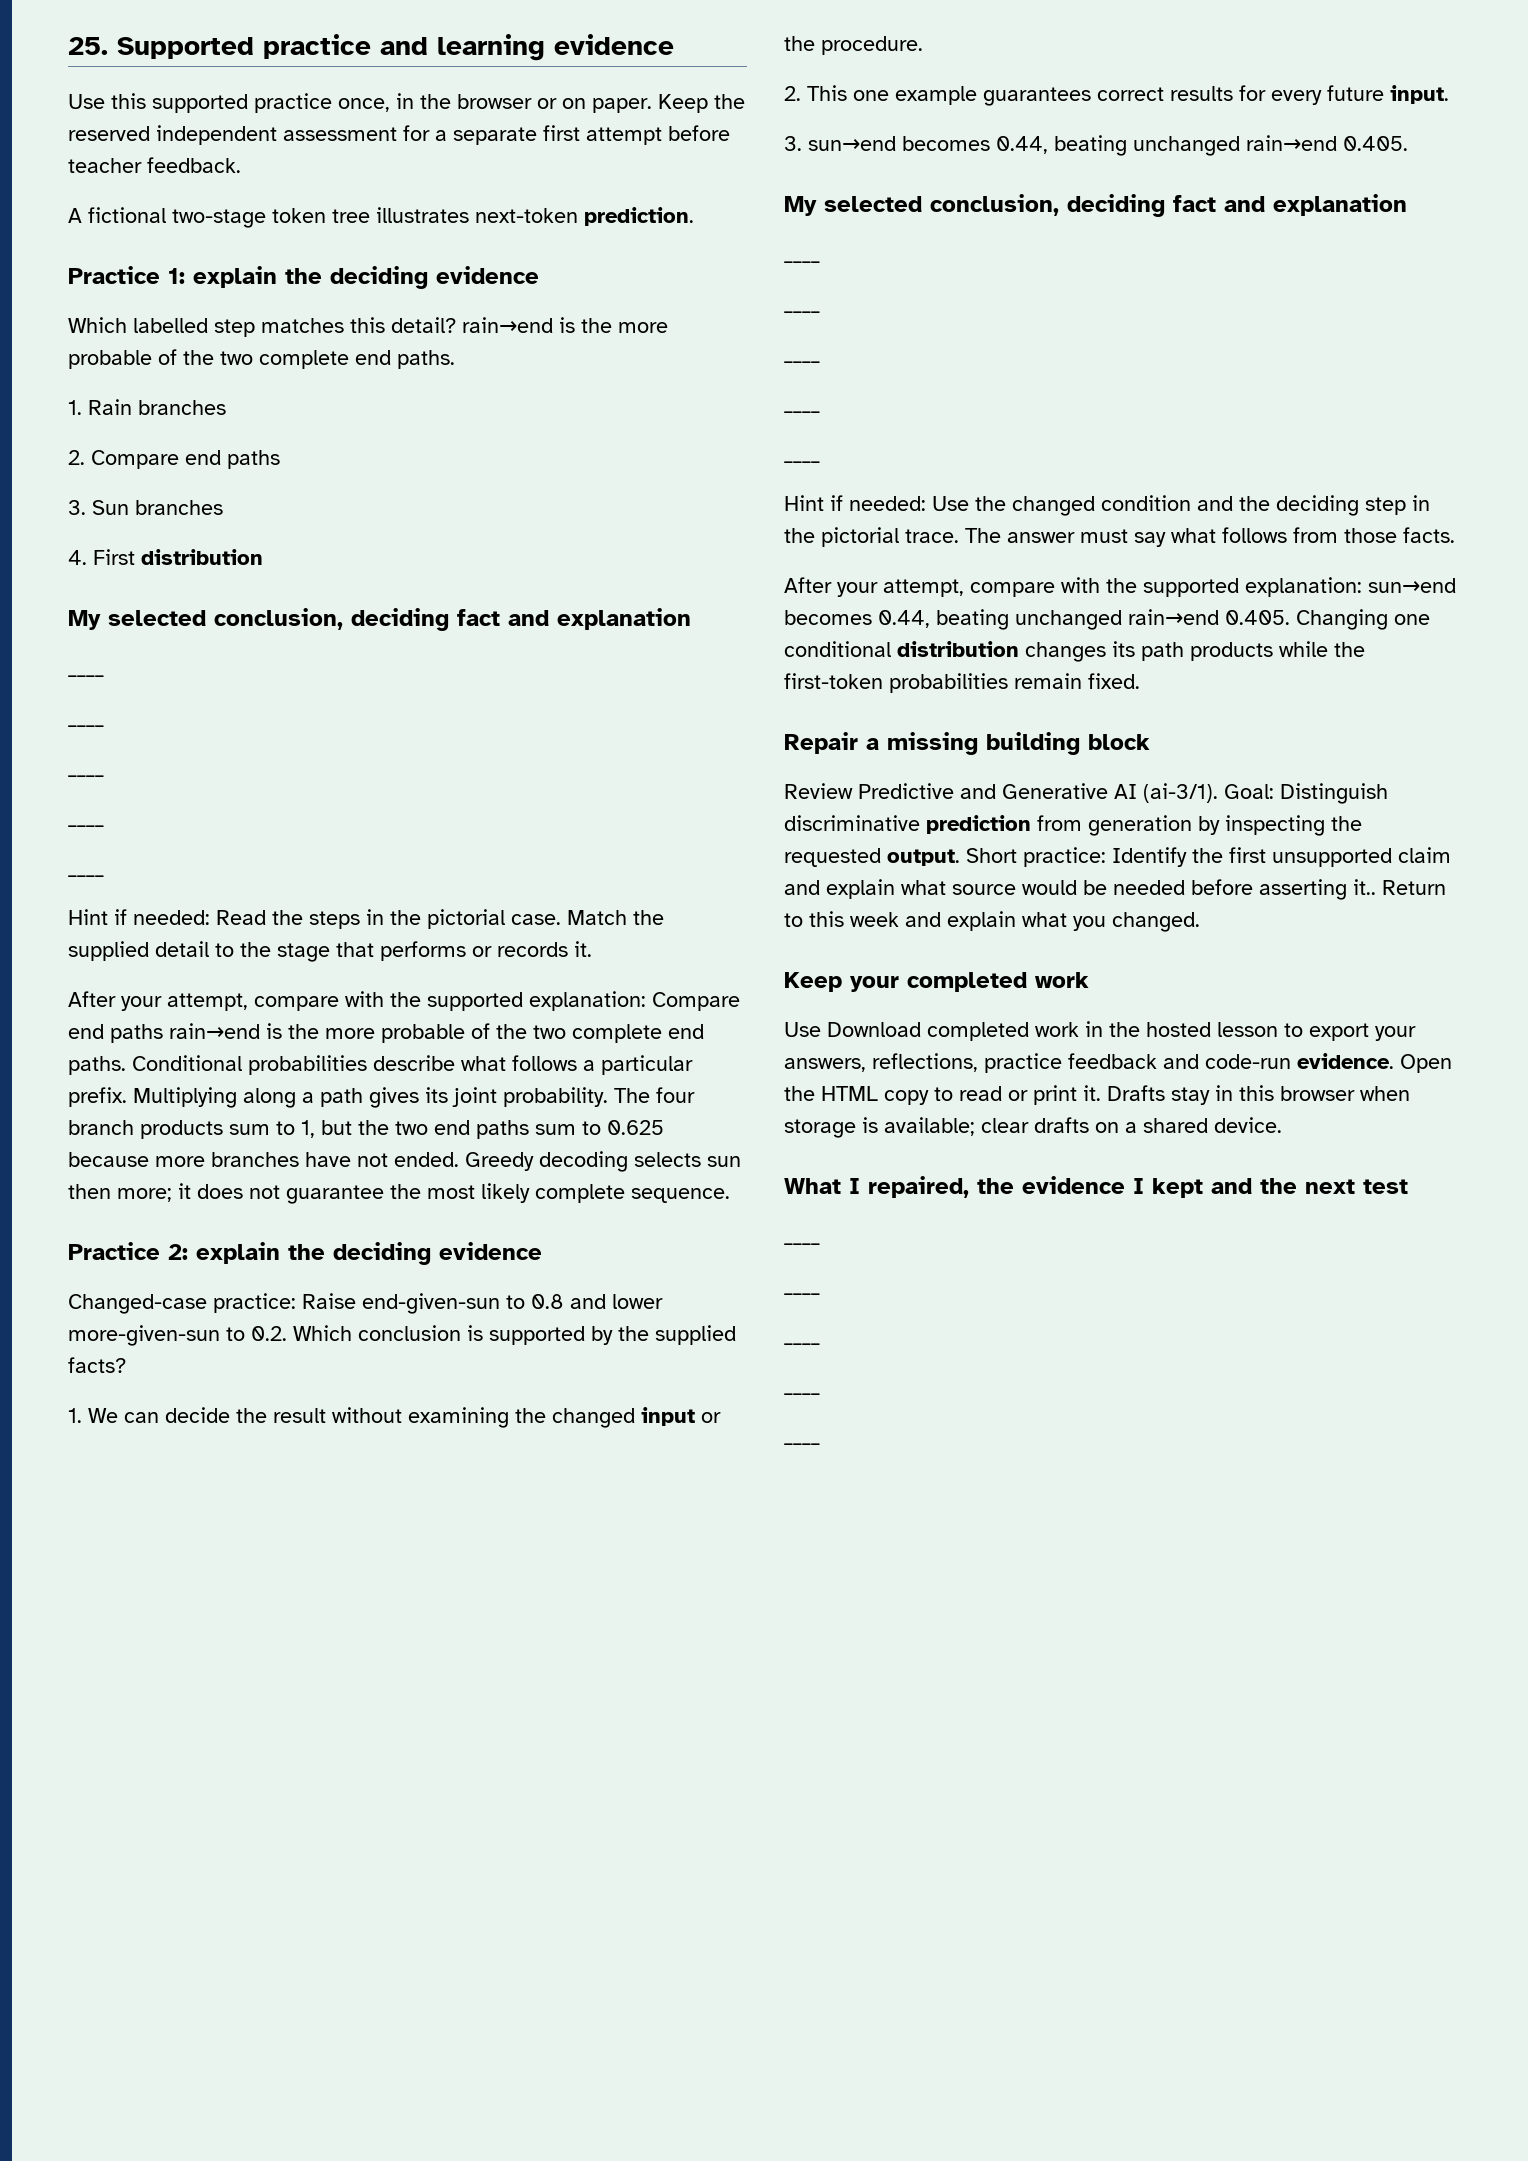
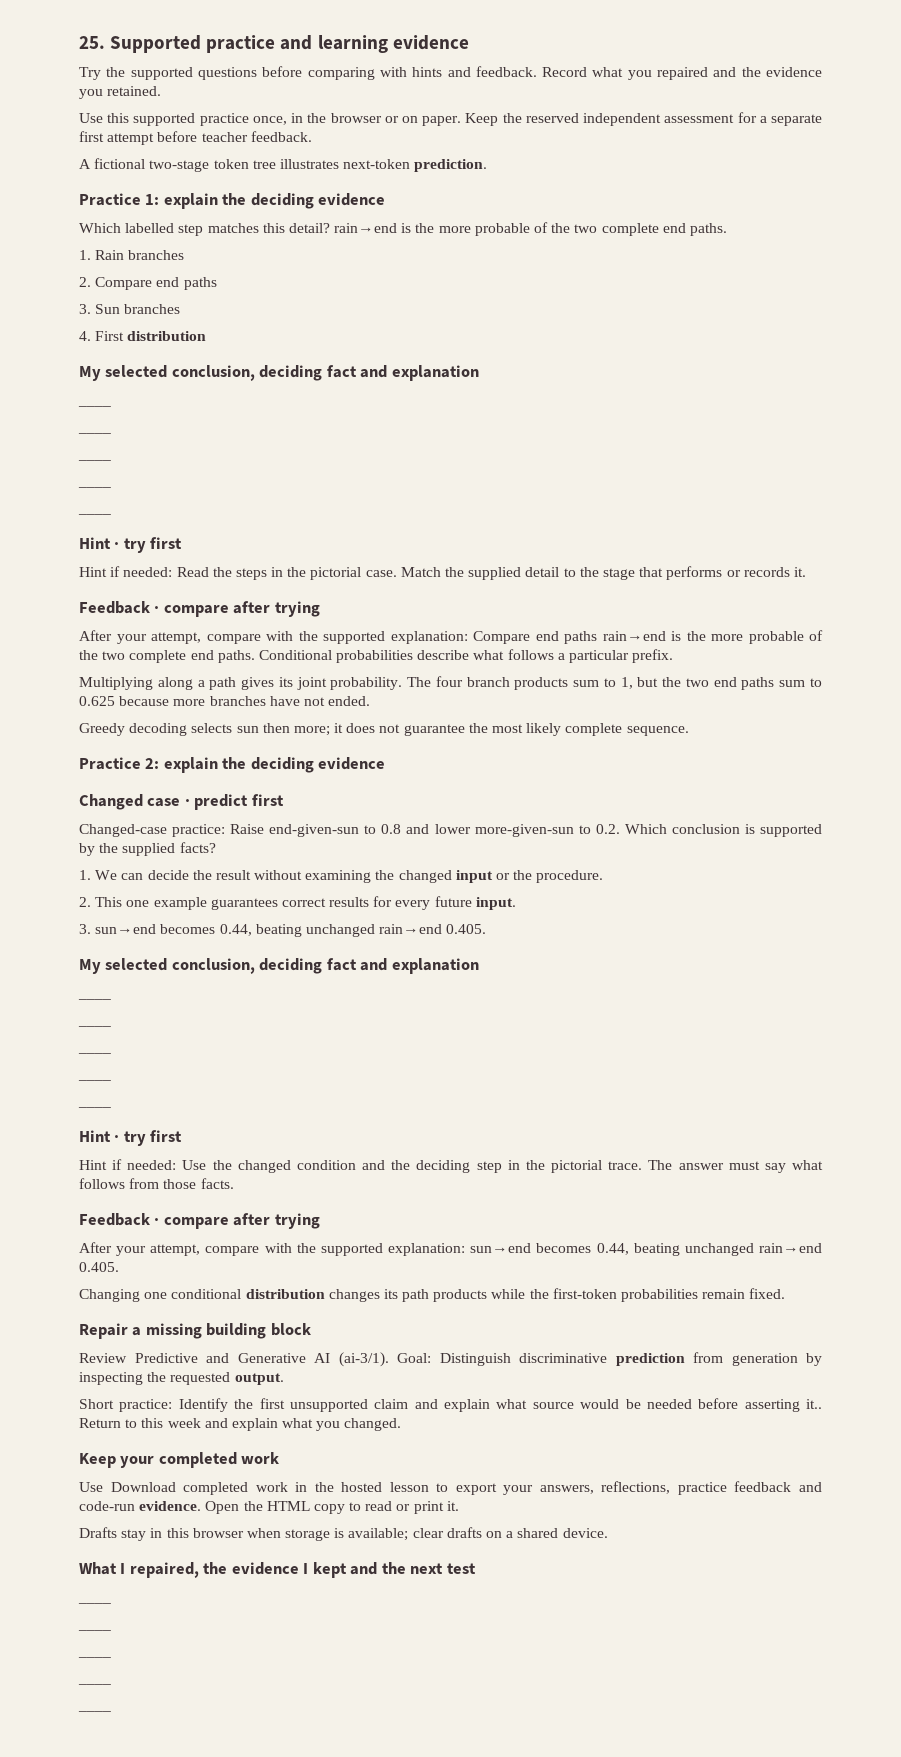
(674, 44) none -> [79,66,822,80] [79,86,162,99] // Try the supported questions before comparing with hints and feedback. Record what you repaired and the evidence you retained.
(104, 876) none -> [79,537,183,553] // Hint · try first
(592, 949) none -> [79,601,320,617] // Feedback · compare after trying
(127, 1097) none -> (674, 656) //
(459, 1159) none -> (371, 701) //
(542, 1251) none -> [79,794,284,810] // Changed case · predict first
(820, 462) none -> [79,1130,183,1146] // Hint · try first
(1455, 535) none -> [79,1213,320,1229] // Feedback · compare after trying
(1290, 617) none -> (119, 1267) //
(960, 857) none -> (284, 1379) //
(1101, 1093) none -> (459, 1506) //

